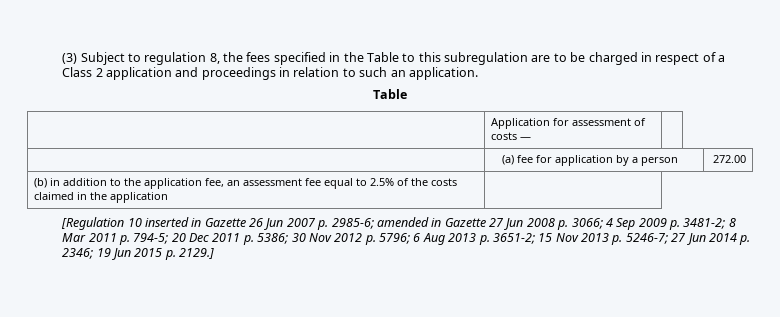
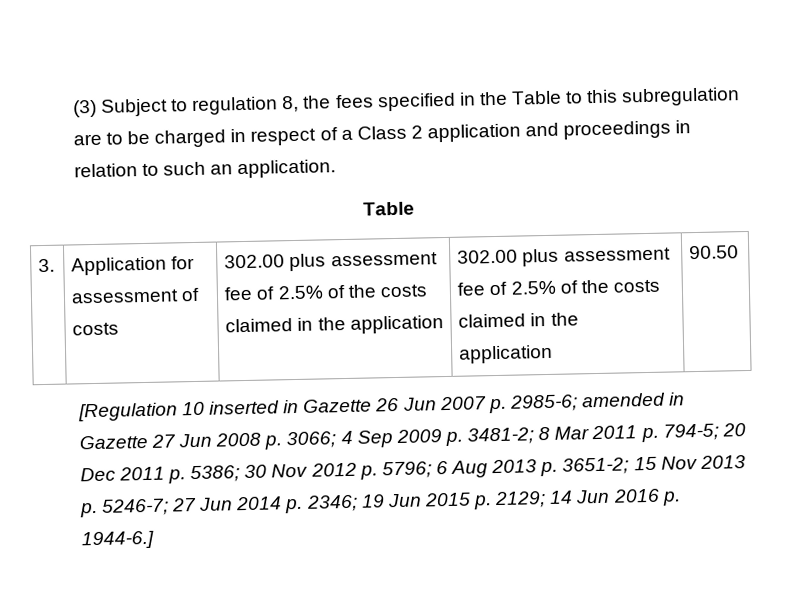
(407, 94) none -> [38,258,56,273] 3.
[520,137,532,140] [501,155,678,166] [712,155,746,163] [34,178,458,189] [34,192,169,203] — | // | (a) fee for application by a person | 272.00 // (b) in addition to the application fee, an assessment fee equal to 2.5% of the costs claimed in the application | -> [224,252,438,272] [224,284,428,301] [225,315,444,334] [457,247,671,267] [457,279,660,296] [458,312,579,328] [459,344,554,364] [689,245,740,260] | 302.00 plus assessment fee of 2.5% of the costs claimed in the application | 302.00 plus assessment fee of 2.5% of the costs claimed in the application | 90.50
[179,248,215,259] 2129.] -> [494,488,681,509] [80,530,154,550] 2129; 14 Jun 2016 p. 1944-6.]

